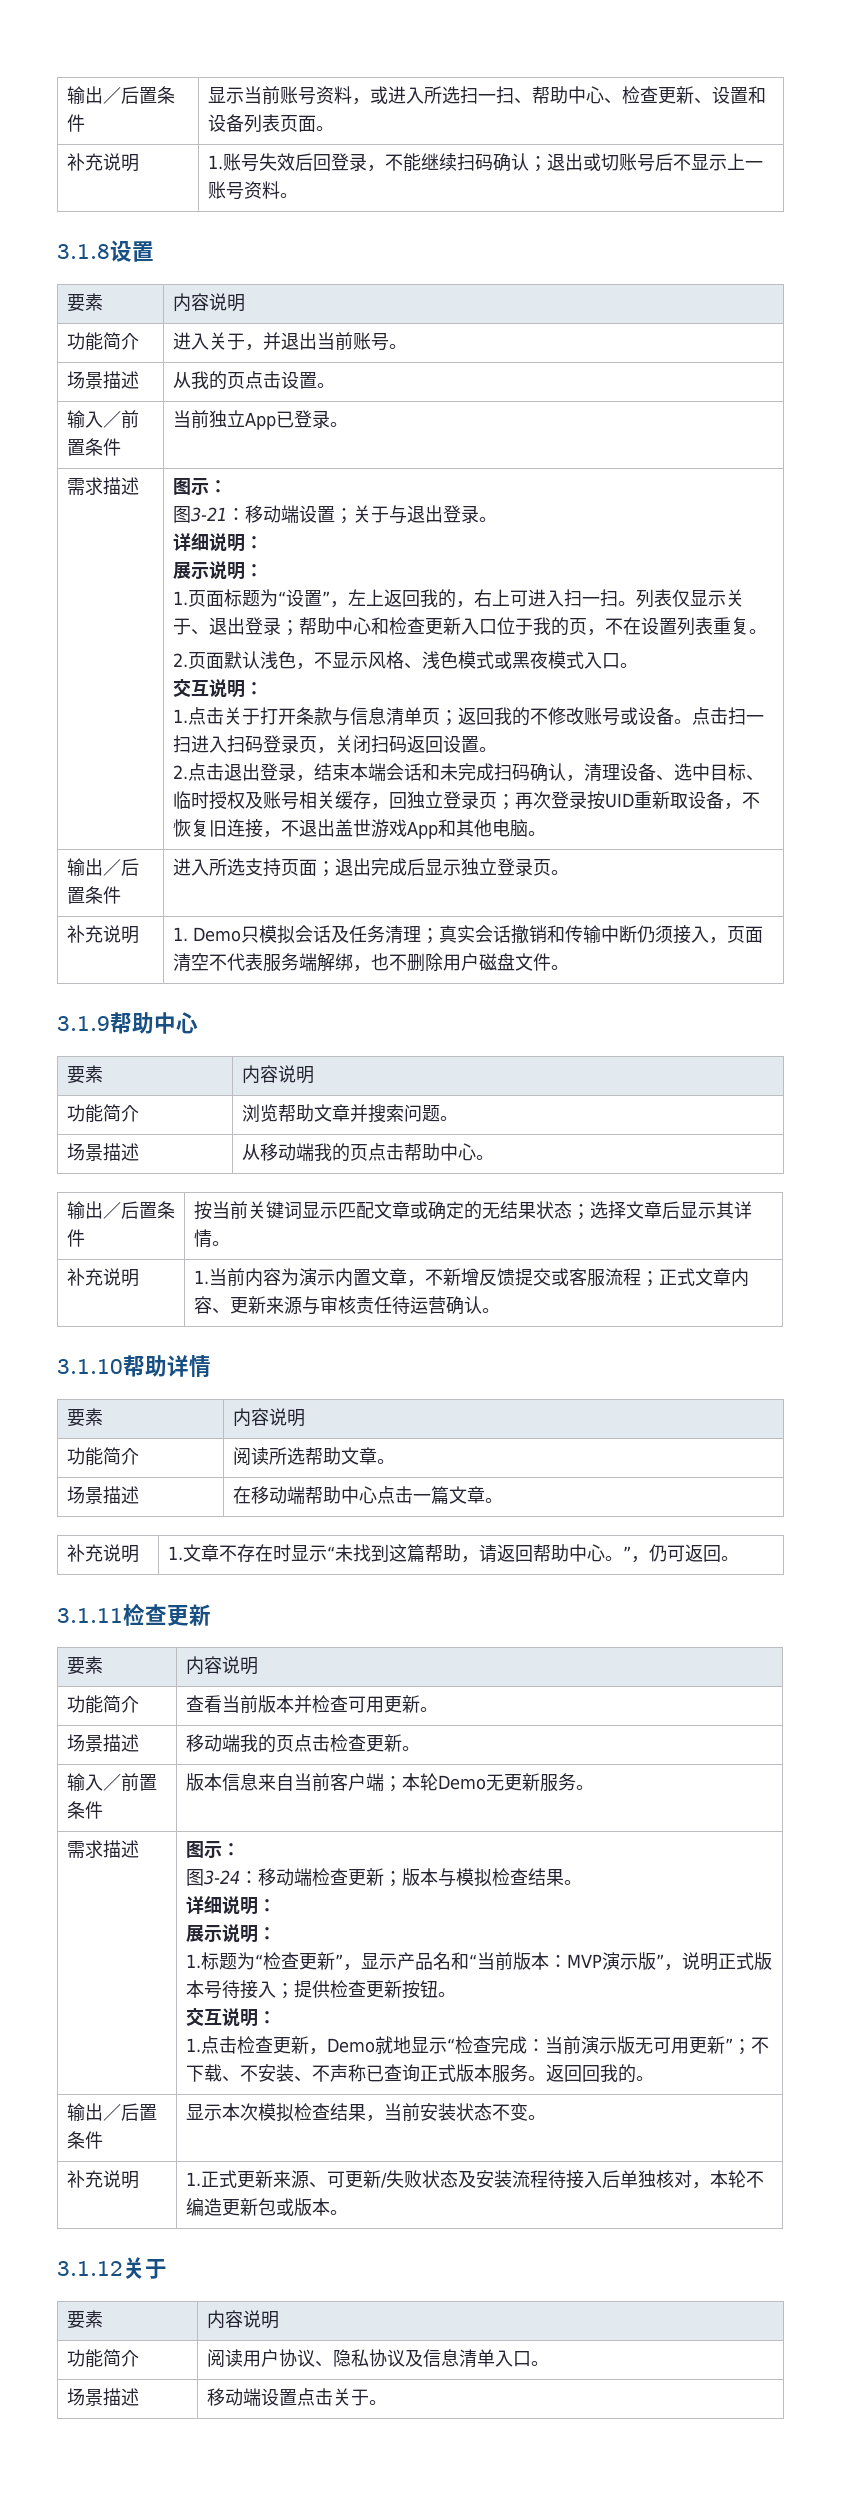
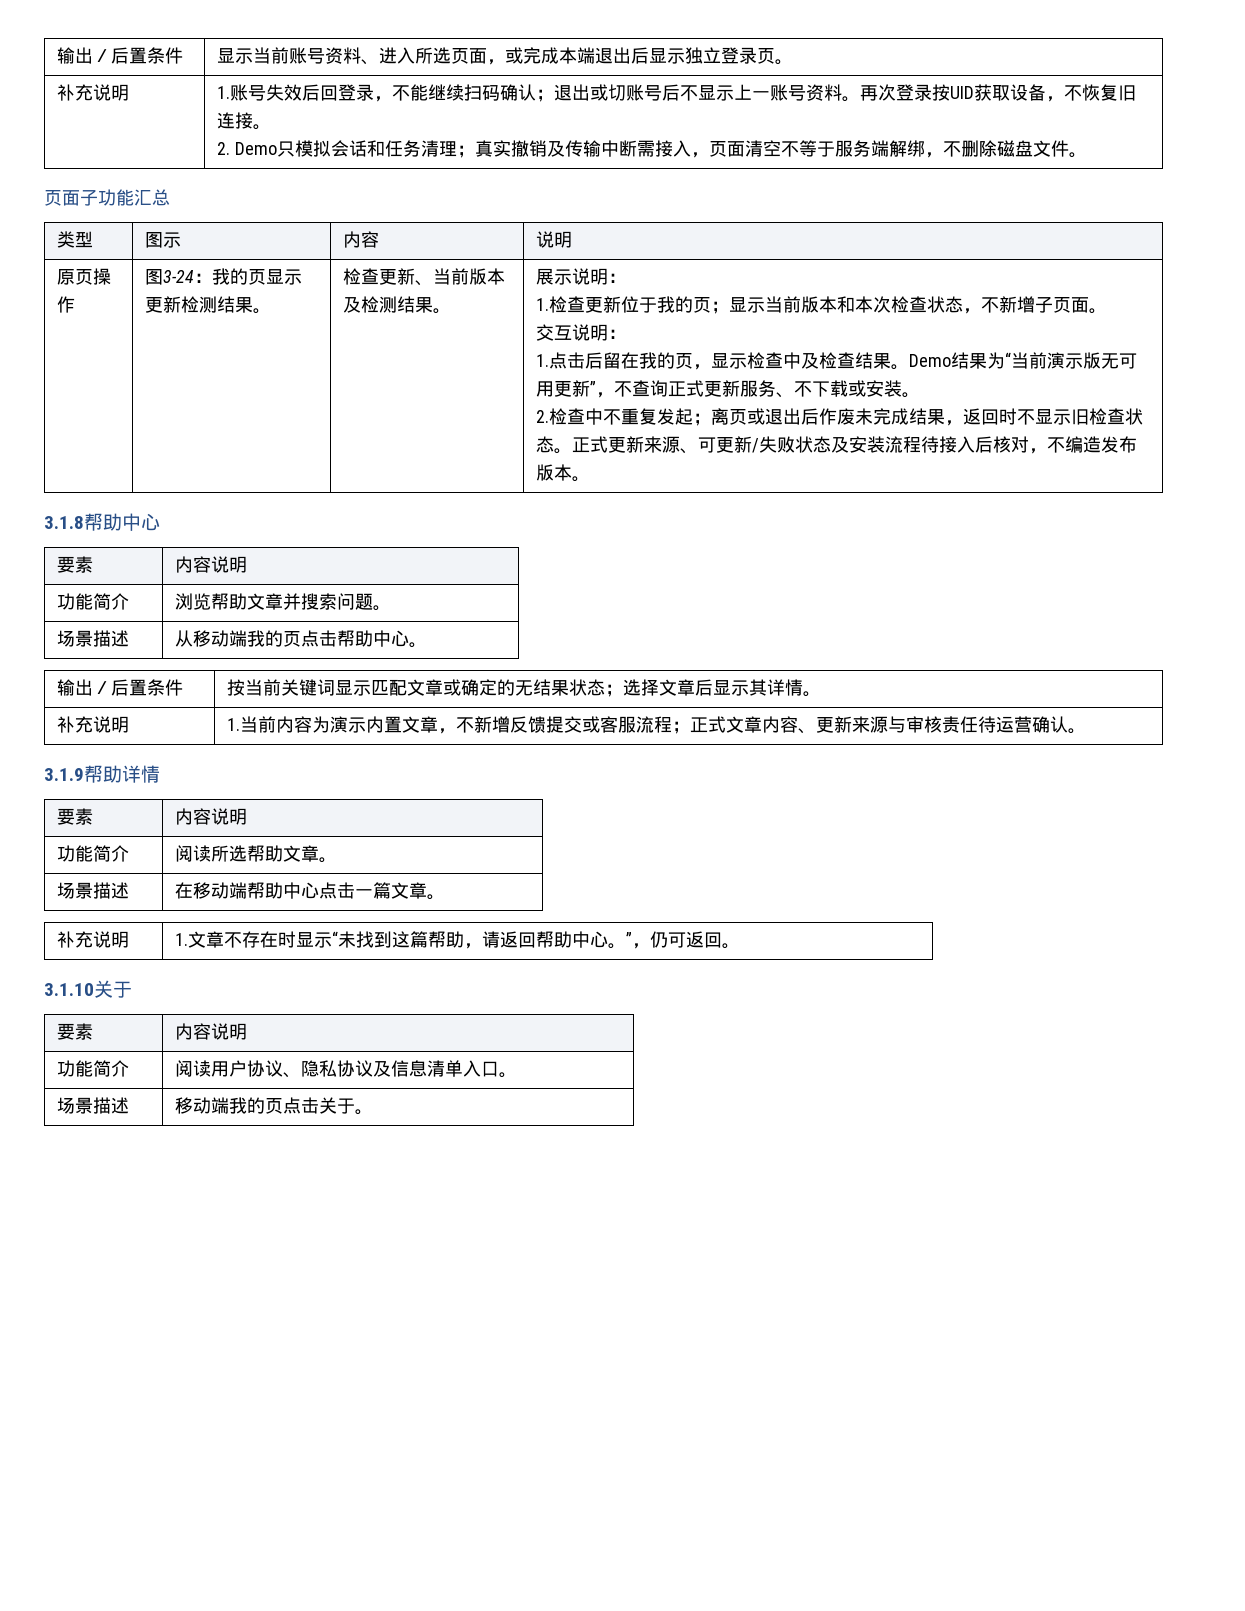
[351,86,766,105] [207,114,316,133] ，或进入所选扫一扫、帮助中心、检查更新、设置和设备列表页面 -> [361,47,776,65] 、进入所选页面，或完成本端退出后显示独立登录页
[57,240,154,262] [66,293,103,312] [172,293,245,312] [66,332,139,351] [172,332,407,351] [66,371,139,389] [172,371,335,390] [66,410,139,429] [66,438,121,456] [172,410,348,430] [66,477,139,495] [172,478,227,495] [172,505,497,524] [172,533,263,552] [172,561,263,580] [172,589,744,608] [172,617,497,636] // 3.1.8设置 // 要素 | 内容说明 // 功能简介 | 进入关于，并退出当前账号。 // 场景描述 | 从我的页点击设置。 // 输入／前置条件 | 当前独立App已登录。 // 需求描述 | 图示： // 图3-21：移动端设置；关于与退出登录。 // 详细说明： // 展示说明： // 1.页面标题为“设置”，左上返回我的，右上可进入扫一扫。列表仅显示关于、退出登录；帮助中心和检查更新入口 -> [860,84,1137,102] [217,112,272,130] [217,140,1088,158] [44,189,170,206] [57,231,94,248] [145,232,182,248] [343,231,380,248] [536,231,573,248] [57,268,112,285] [57,296,76,313] [145,268,303,285] [145,296,272,314] [343,268,506,286] [343,296,452,314] [536,268,627,285] [536,296,622,313] 再次登录按UID获取设备，不恢复旧连接。 // 2. Demo只模拟会话和任务清理；真实撤销及传输中断需接入，页面清空不等于服务端解绑，不删除磁盘文件。 // 页面子功能汇总 // 类型 | 图示 | 内容 | 说明 // 原页操作 | 图3-24：我的页显示更新检测结果。 | 检查更新、当前版本及检测结果。 | 展示说明： // 1.检查更新
[586,617,767,636] [172,651,638,670] [172,679,263,698] [172,707,764,726] [172,735,497,754] [172,763,764,782] [172,791,760,810] [172,819,546,839] [66,858,139,877] [66,886,121,904] [172,858,569,877] [66,925,139,944] [172,925,763,944] [172,953,569,972] [57,1016,110,1031] ，不在设置列表重复。 // 2.页面默认浅色，不显示风格、浅色模式或黑夜模式入口。 // 交互说明： // 1.点击关于打开条款与信息清单页；返回我的不修改账号或设备。点击扫一扫进入扫码登录页，关闭扫码返回设置。 // 2.点击退出登录，结束本端会话和未完成扫码确认，清理设备、选中目标、临时授权及账号相关缓存，回独立登录页；再次登录按UID重新取设备，不恢复旧连接，不退出盖世游戏App和其他电脑。 // 输出／后置条件 | 进入所选支持页面；退出完成后显示独立登录页。 // 补充说明 | 1. Demo只模拟会话及任务清理；真实会话撤销和传输中断仍须接入，页面清空不代表服务端解绑，也不删除用户磁盘文件。 // 3.1.9 -> [711,296,1108,314] [536,324,627,341] [536,352,1138,370] [536,380,921,398] [536,408,1144,426] [536,436,1138,454] [536,464,591,482] [44,516,84,529] ；显示当前版本和本次检查状态，不新增子页面。 // 交互说明： // 1.点击后留在我的页，显示检查中及检查结果。Demo结果为“当前演示版无可用更新”，不查询正式更新服务、不下载或安装。 // 2.检查中不重复发起；离页或退出后作废未完成结果，返回时不显示旧检查状态。正式更新来源、可更新/失败状态及安装流程待接入后核对，不编造发布版本。 // 3.1.8
[57,1359,123,1374] 3.1.10 -> [44,768,84,781] 3.1.9
[57,1603,211,1626] [66,1656,103,1675] [185,1656,258,1675] [66,1695,139,1714] [185,1695,438,1713] [66,1734,139,1752] [185,1734,420,1753] [66,1773,157,1792] [66,1801,103,1819] [185,1773,594,1792] [66,1840,139,1858] [185,1841,240,1858] [185,1868,582,1887] [185,1896,276,1915] [185,1924,276,1943] [185,1952,772,1971] [185,1980,456,1999] [185,2008,276,2027] [185,2036,769,2055] [185,2064,654,2083] [66,2103,157,2122] [66,2131,103,2149] [185,2103,546,2122] [66,2170,139,2189] [185,2170,764,2189] [185,2198,348,2216] [57,2261,123,2276] 3.1.11检查更新 // 要素 | 内容说明 // 功能简介 | 查看当前版本并检查可用更新。 // 场景描述 | 移动端我的页点击检查更新。 // 输入／前置条件 | 版本信息来自当前客户端；本轮Demo无更新服务。 // 需求描述 | 图示： // 图3-24：移动端检查更新；版本与模拟检查结果。 // 详细说明： // 展示说明： // 1.标题为“检查更新”，显示产品名和“当前版本：MVP演示版”，说明正式版本号待接入；提供检查更新按钮。 // 交互说明： // 1.点击检查更新，Demo就地显示“检查完成：当前演示版无可用更新”；不下载、不安装、不声称已查询正式版本服务。返回回我的。 // 输出／后置条件 | 显示本次模拟检查结果，当前安装状态不变。 // 补充说明 | 1.正式更新来源、可更新/失败状态及安装流程待接入后单独核对，本轮不编造更新包或版本。 // 3.1.12 -> [44,983,94,996] 3.1.10
[260,2388,297,2406] 设置 -> [229,1097,284,1114] 我的页

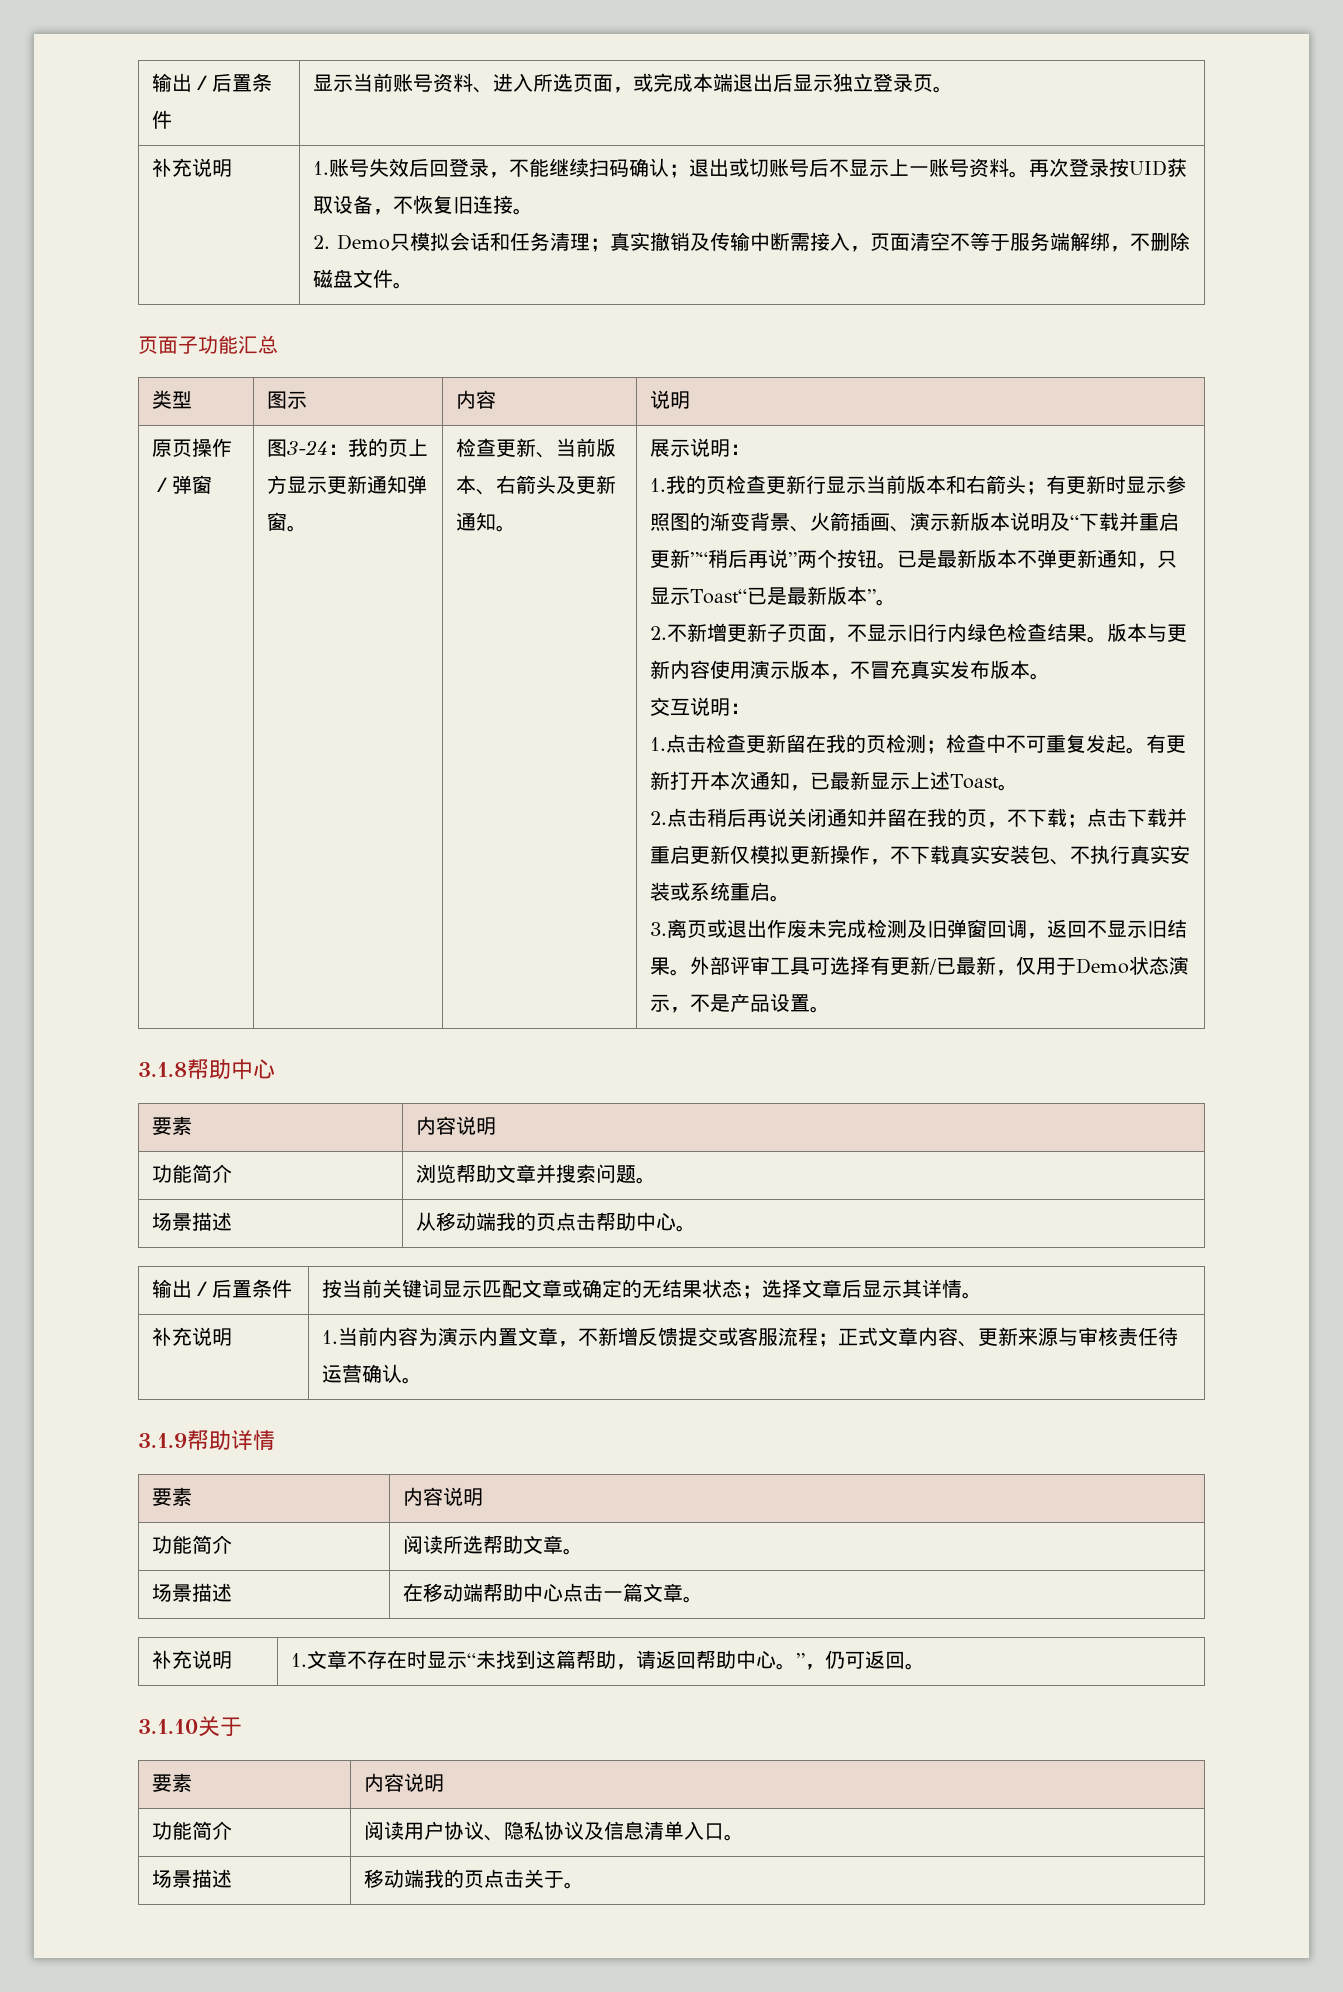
(76, 304) none -> [151,475,212,494] ／弹窗
(267, 277) none -> [407,439,428,456] [266,475,287,494] 上方
[181,296,254,313] 检测结果 -> [366,475,427,494] [266,512,287,531] 通知弹窗
[343,296,434,313] 及检测结果 -> [475,475,616,495] [455,512,496,531] 、右箭头及更新通知
[549,296,730,314] 检查更新位于我的页； -> [665,475,826,494] 我的页检查更新行
[855,296,1090,314] 本次检查状态，不新增子页面 -> [965,475,1186,495] [649,512,1179,532] [649,549,1177,569] [649,586,896,606] [649,623,1187,643] [649,660,1030,680] 右箭头；有更新时显示参照图的渐变背景、火箭插画、演示新版本说明及“下载并重启更新”“稍后再说”两个按钮。已是最新版本不弹更新通知，只显示Toast“已是最新版本”。 // 2.不新增更新子页面，不显示旧行内绿色检查结果。版本与更新内容使用演示版本，不冒充真实发布版本
[585,352,1138,370] [536,380,921,398] [536,408,712,426] 后留在我的页，显示检查中及检查结果。Demo结果为“当前演示版无可用更新”，不查询正式更新服务、不下载或安装。 // 2.检查中不重复发起； -> [705,734,1186,754] [649,771,1018,791] [649,808,1187,828] [649,845,1190,865] [649,882,790,902] [649,922,667,936] 检查更新留在我的页检测；检查中不可重复发起。有更新打开本次通知，已最新显示上述Toast。 // 2.点击稍后再说关闭通知并留在我的页，不下载；点击下载并重启更新仅模拟更新操作，不下载真实安装包、不执行真实安装或系统重启。 // 3.
[801,408,820,425] 后 -> (767, 928) none
[909,408,1144,426] [536,436,1138,454] [536,464,573,481] 结果，返回时不显示旧检查状态。正式更新来源、可更新/失败状态及安装流程待接入后核对，不编造发布版本 -> [866,919,1187,939] [649,956,1189,976] [649,993,810,1013] 检测及旧弹窗回调，返回不显示旧结果。外部评审工具可选择有更新/已最新，仅用于Demo状态演示，不是产品设置

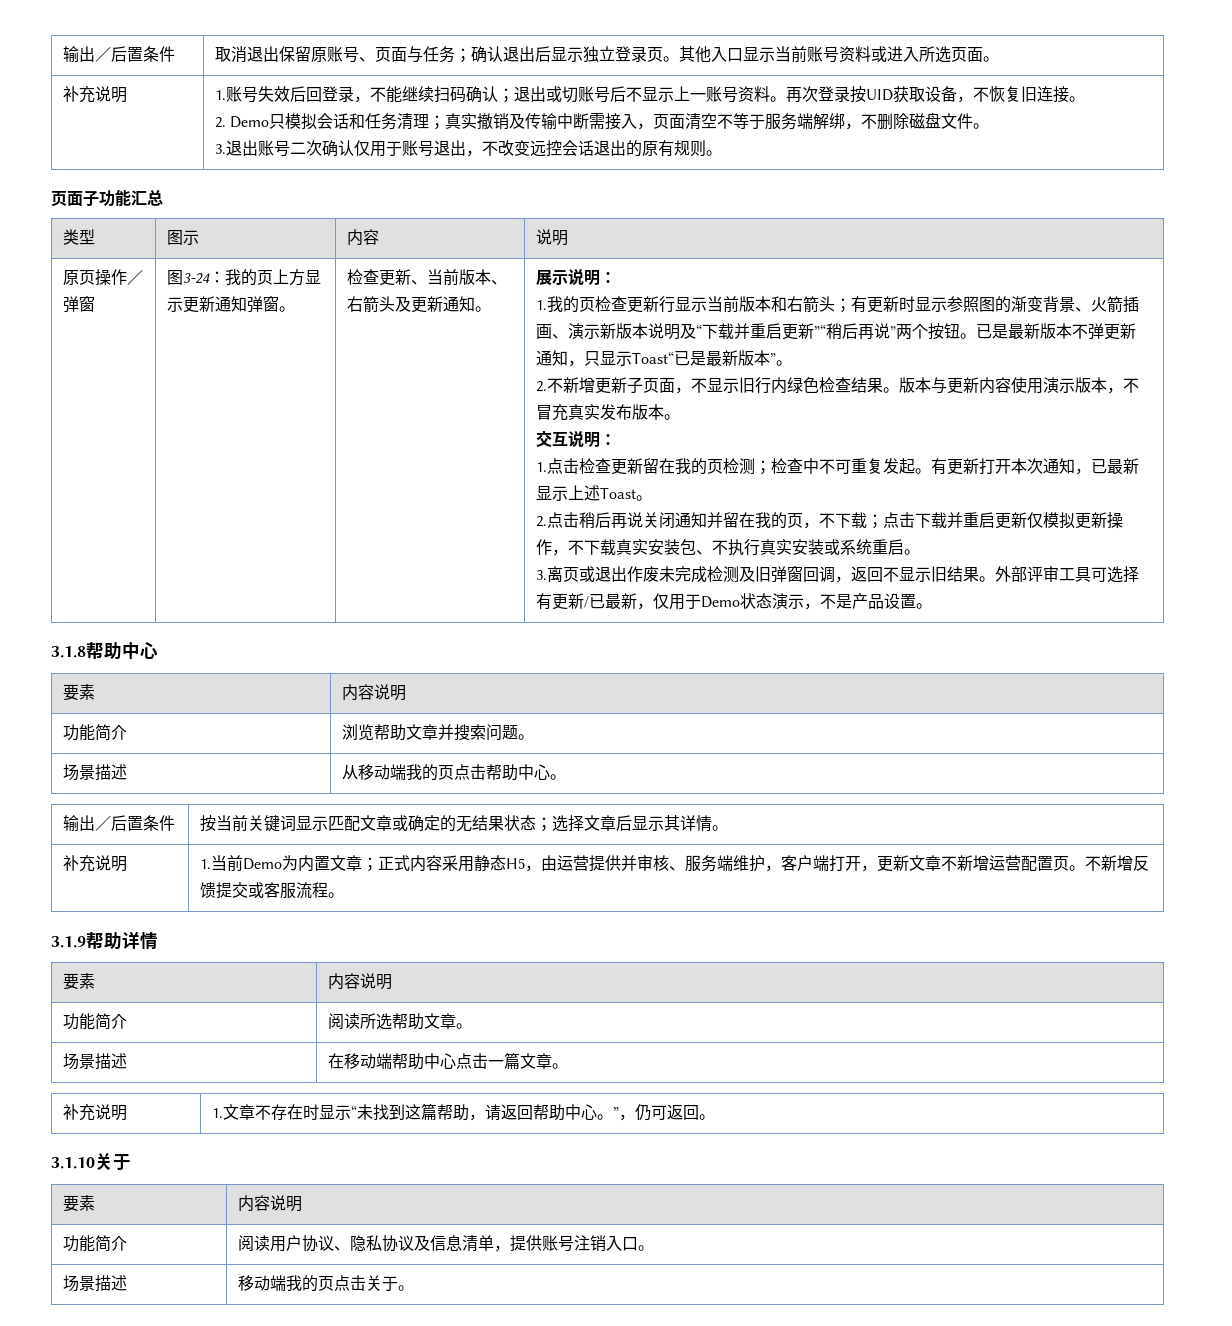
[151,73,272,92] [151,110,172,129] [312,73,733,93] 输出／后置条件 | 显示当前账号资料、进入所选页面，或完成本端 -> [63,46,176,62] [215,46,504,63] 输出／后置条件 | 取消退出保留原账号、页面与任务；确认
(953, 89) none -> [679,46,1000,63] 其他入口显示当前账号资料或进入所选页面。
(413, 285) none -> [215,140,723,157] // 3.退出账号二次确认仅用于账号退出，不改变远控会话退出的原有规则。
[377,1327,578,1347] 内容为演示内置文章， -> [243,855,1086,872] Demo为内置文章；正式内容采用静态H5，由运营提供并审核、服务端维护，客户端打开，更新文章不新增运营配置页。
[817,1327,1178,1347] [321,1364,402,1383] ；正式文章内容、更新来源与审核责任待运营确认 -> (329, 890) none
(684, 1830) none -> [494,1235,607,1252] ，提供账号注销

